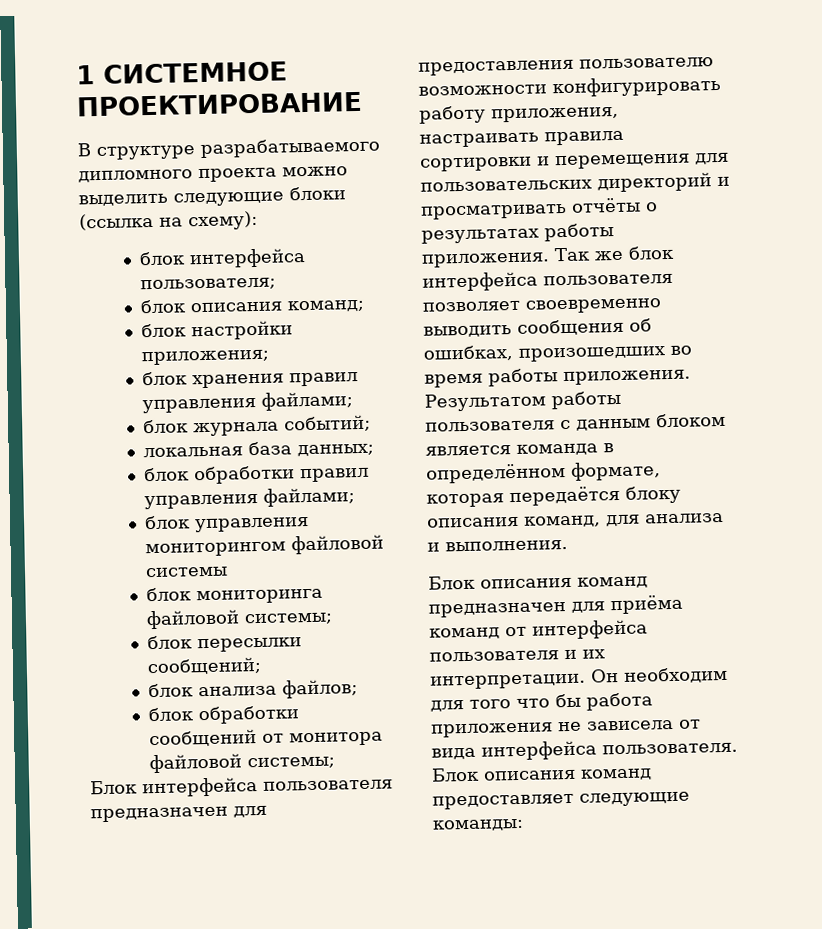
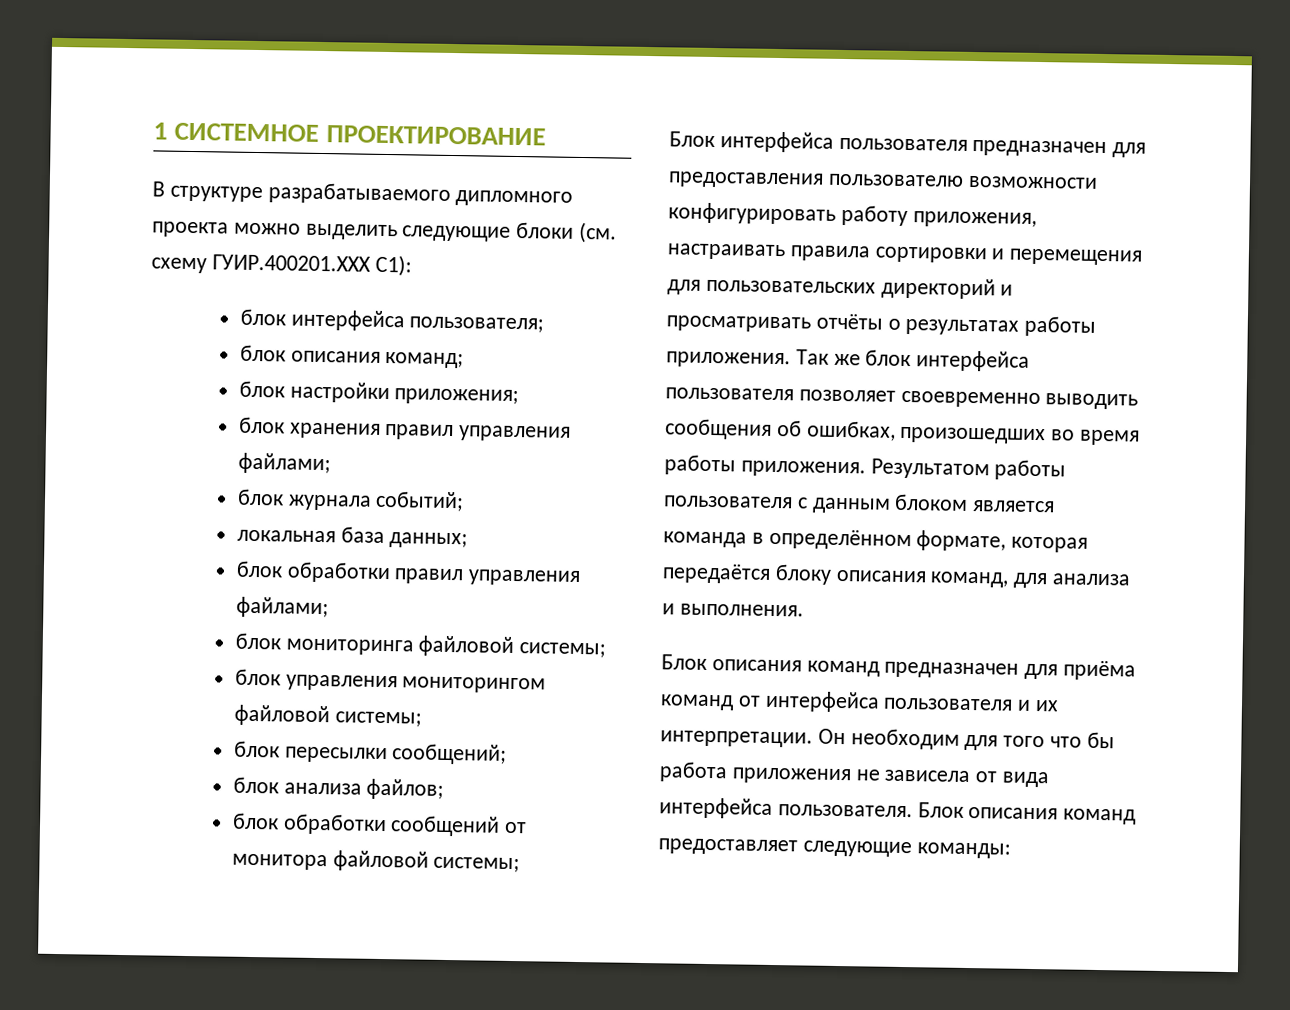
[79,210,258,231] (ссылка на схему): -> [579,221,618,244] [151,254,412,277] (см. схему ГУИР.400201.ХХХ С1):
(356, 497) none -> [234,632,607,658] // блок мониторинга файловой системы;
[145,566,229,578] [146,587,324,605] [146,609,241,630] системы // блок мониторинга файловой -> (330, 715) none

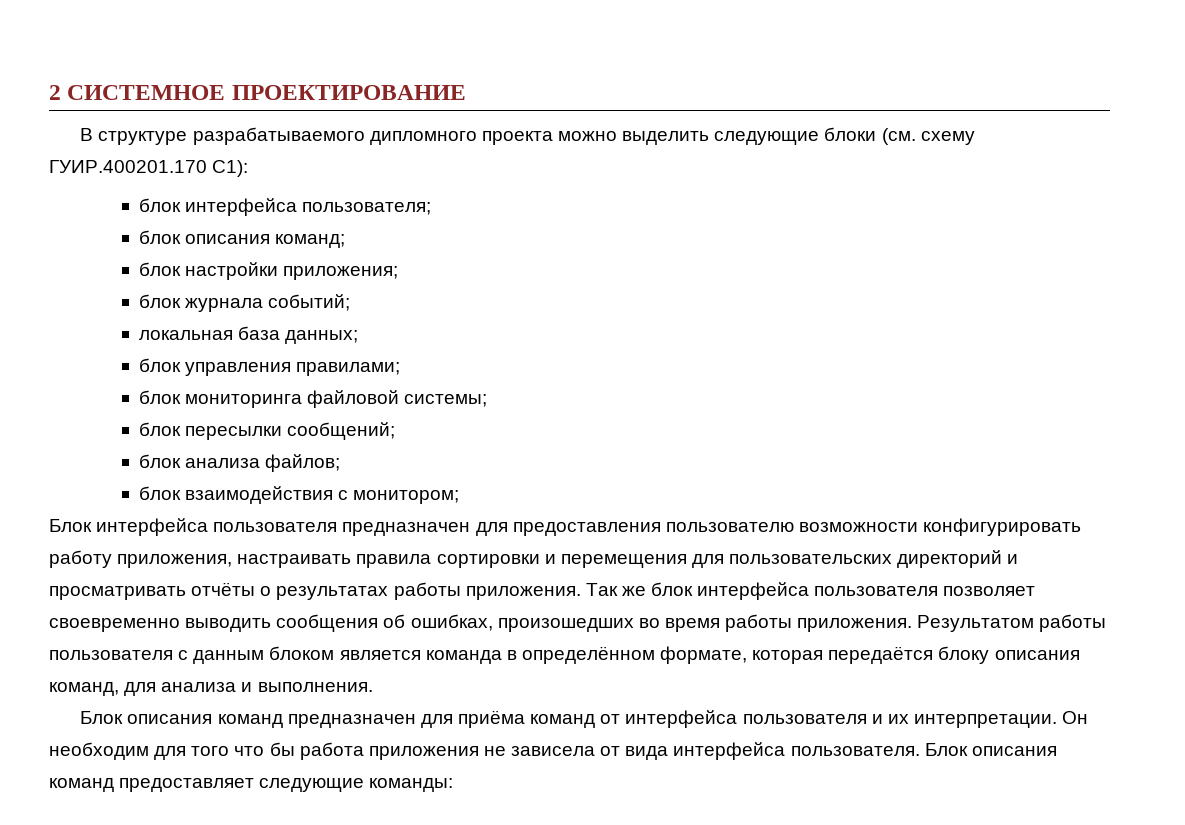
[153,122,168,140] 1 -> [49,85,61,100] 2
[211,254,371,272] ГУИР.400201.ХХХ -> [49,160,207,173] ГУИР.400201.170
[238,416,572,442] [237,452,331,475] // блок хранения правил управления файлами; -> (399, 273) none
[286,561,581,587] [235,596,329,619] обработки правил управления файлами; -> [185,362,401,376] управления правилами;
[234,668,547,694] [233,704,422,727] // блок управления мониторингом файловой системы; -> (488, 400) none
[282,813,528,837] [231,850,521,873] обработки сообщений от монитора файловой системы; -> [185,486,460,504] взаимодействия с монитором;

